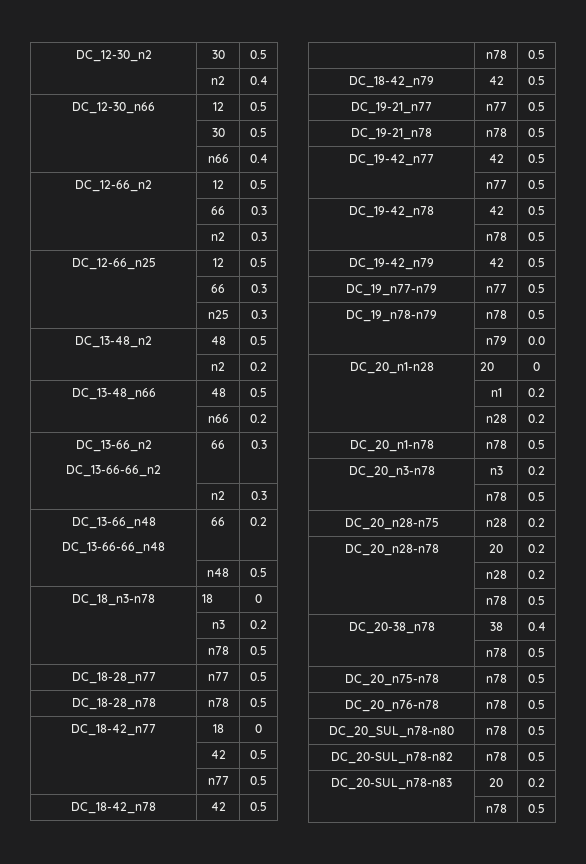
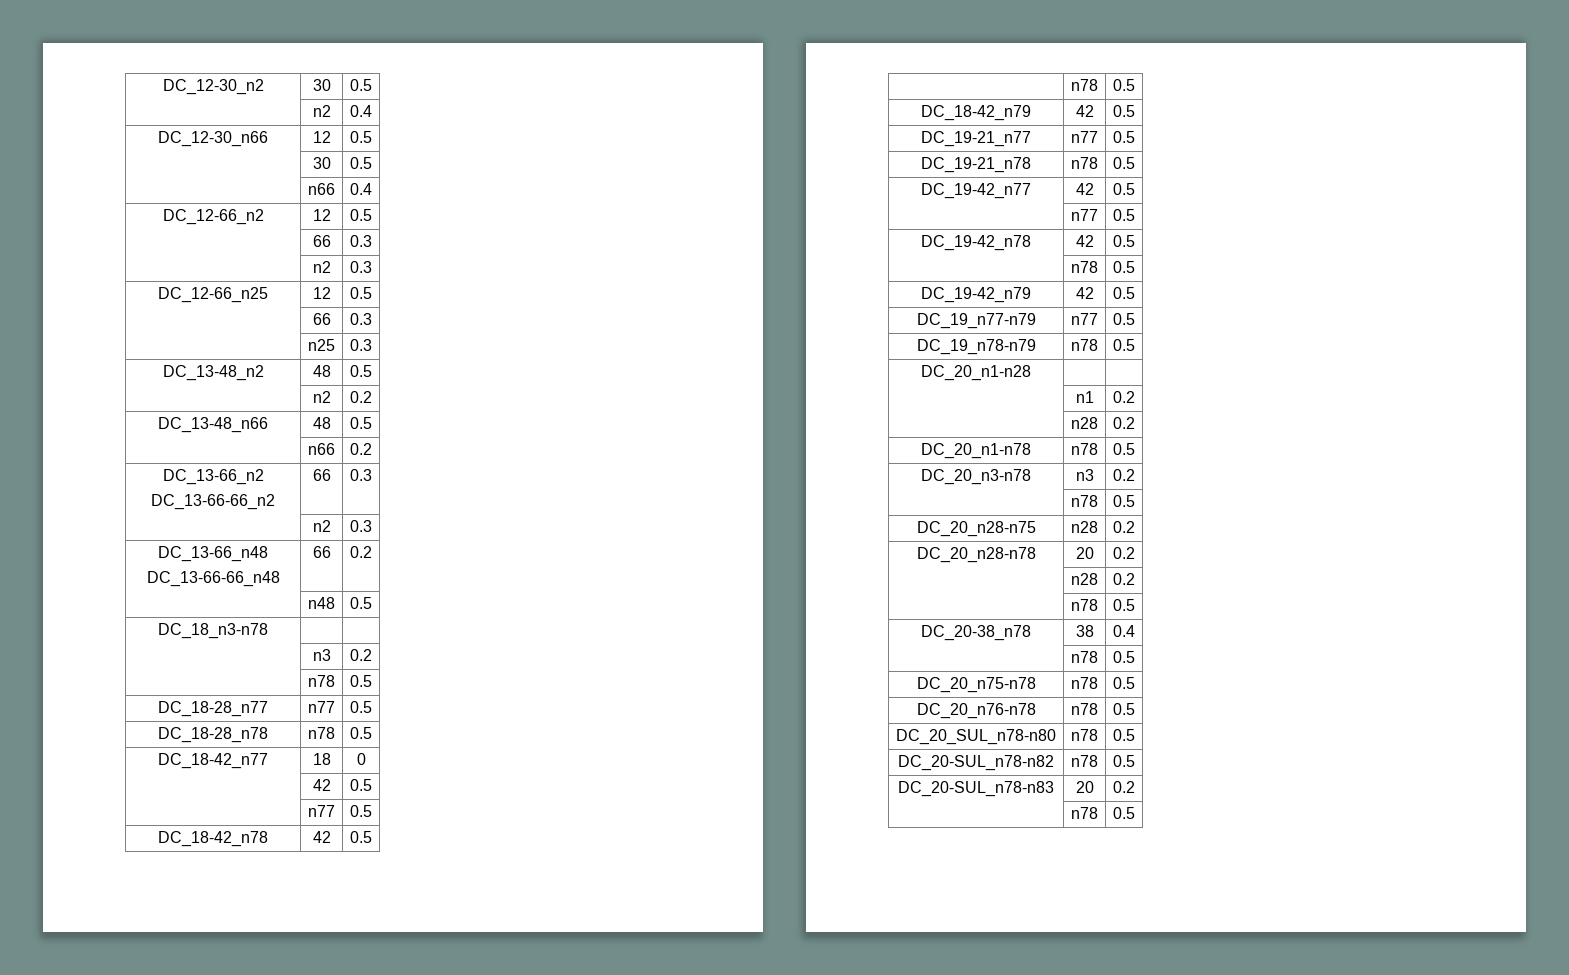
[202,594,214,603] [255,594,262,603] 18 | 0 -> (268, 631) |
[485,336,507,345] [528,336,545,345] // | n79 | 0.0 -> (1135, 345) none
[480,362,495,371] [533,362,540,371] 20 | 0 -> (1031, 373) |

